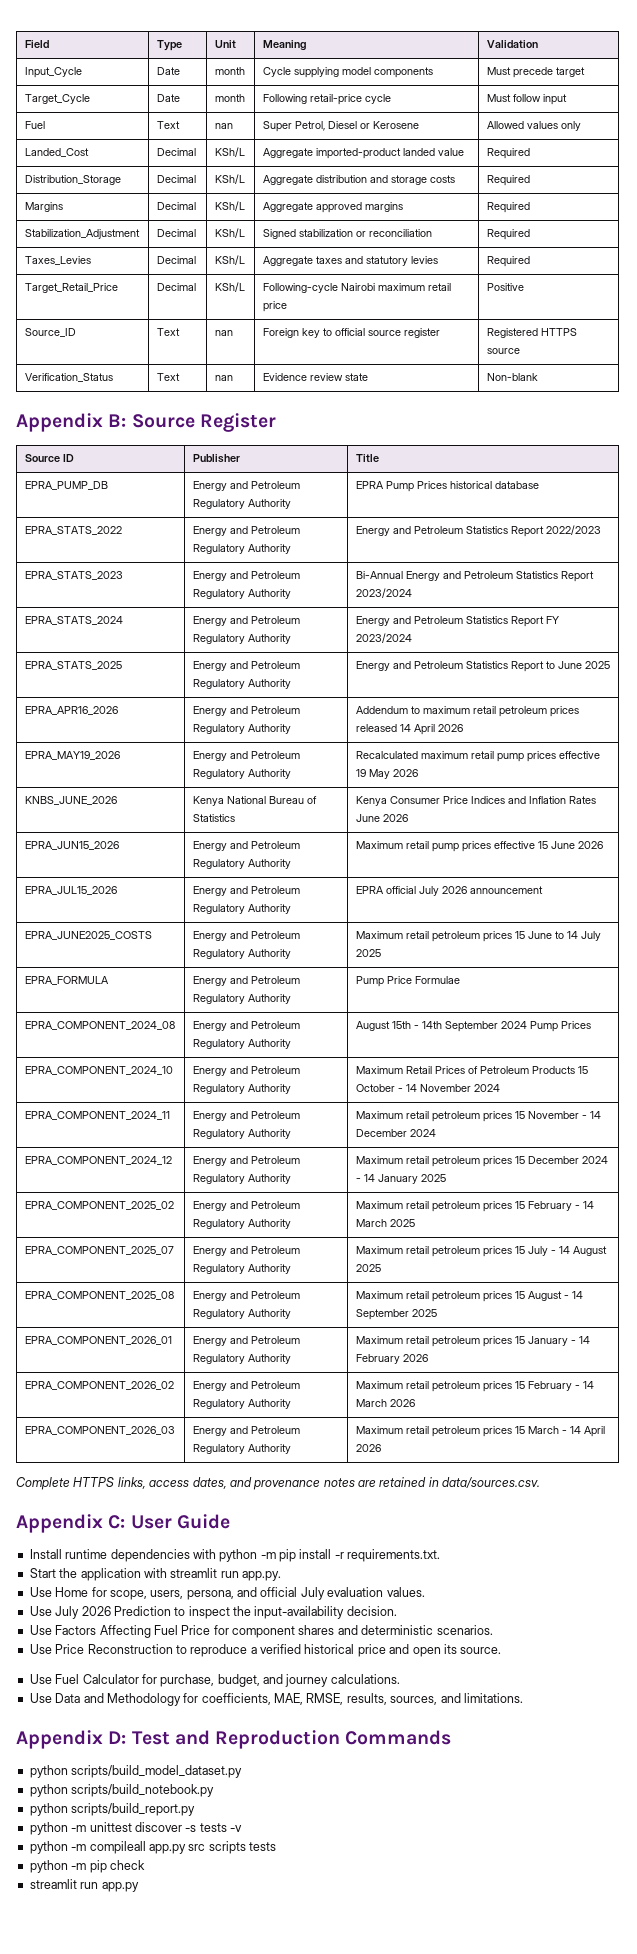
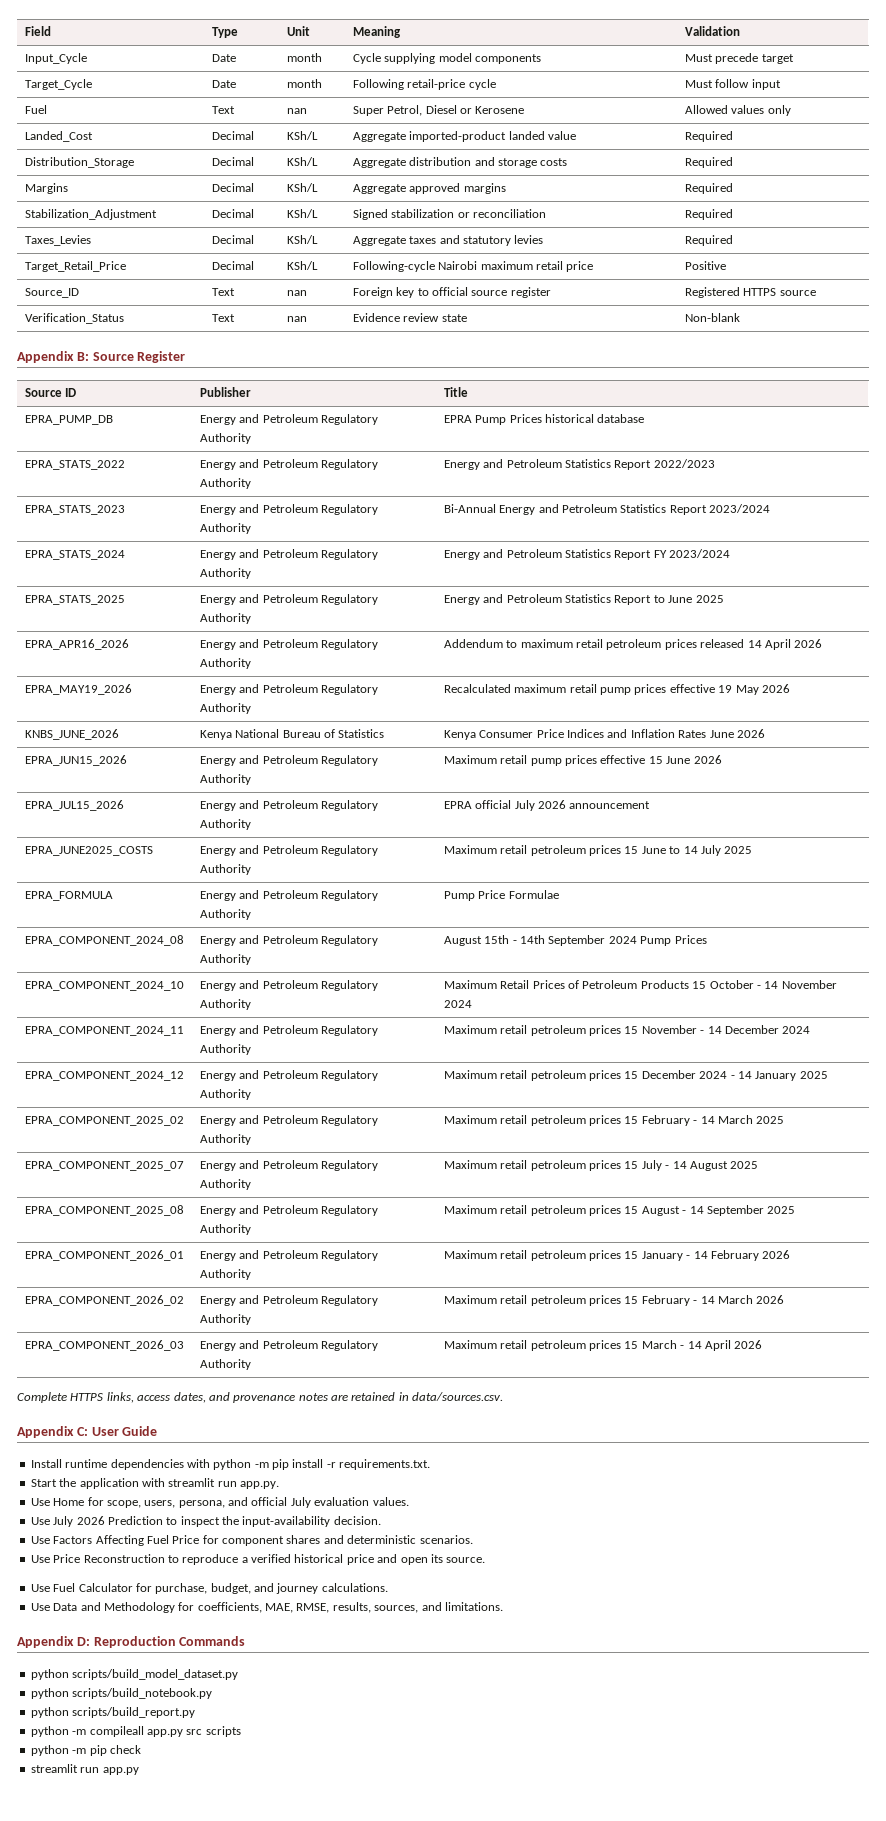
[131,1730,210,1745] Test and -> (90, 1641) none
[29,1822,242,1835] // python -m unittest discover -s tests -v -> (196, 1712) none
[249,1842,276,1851] tests -> (241, 1731) none

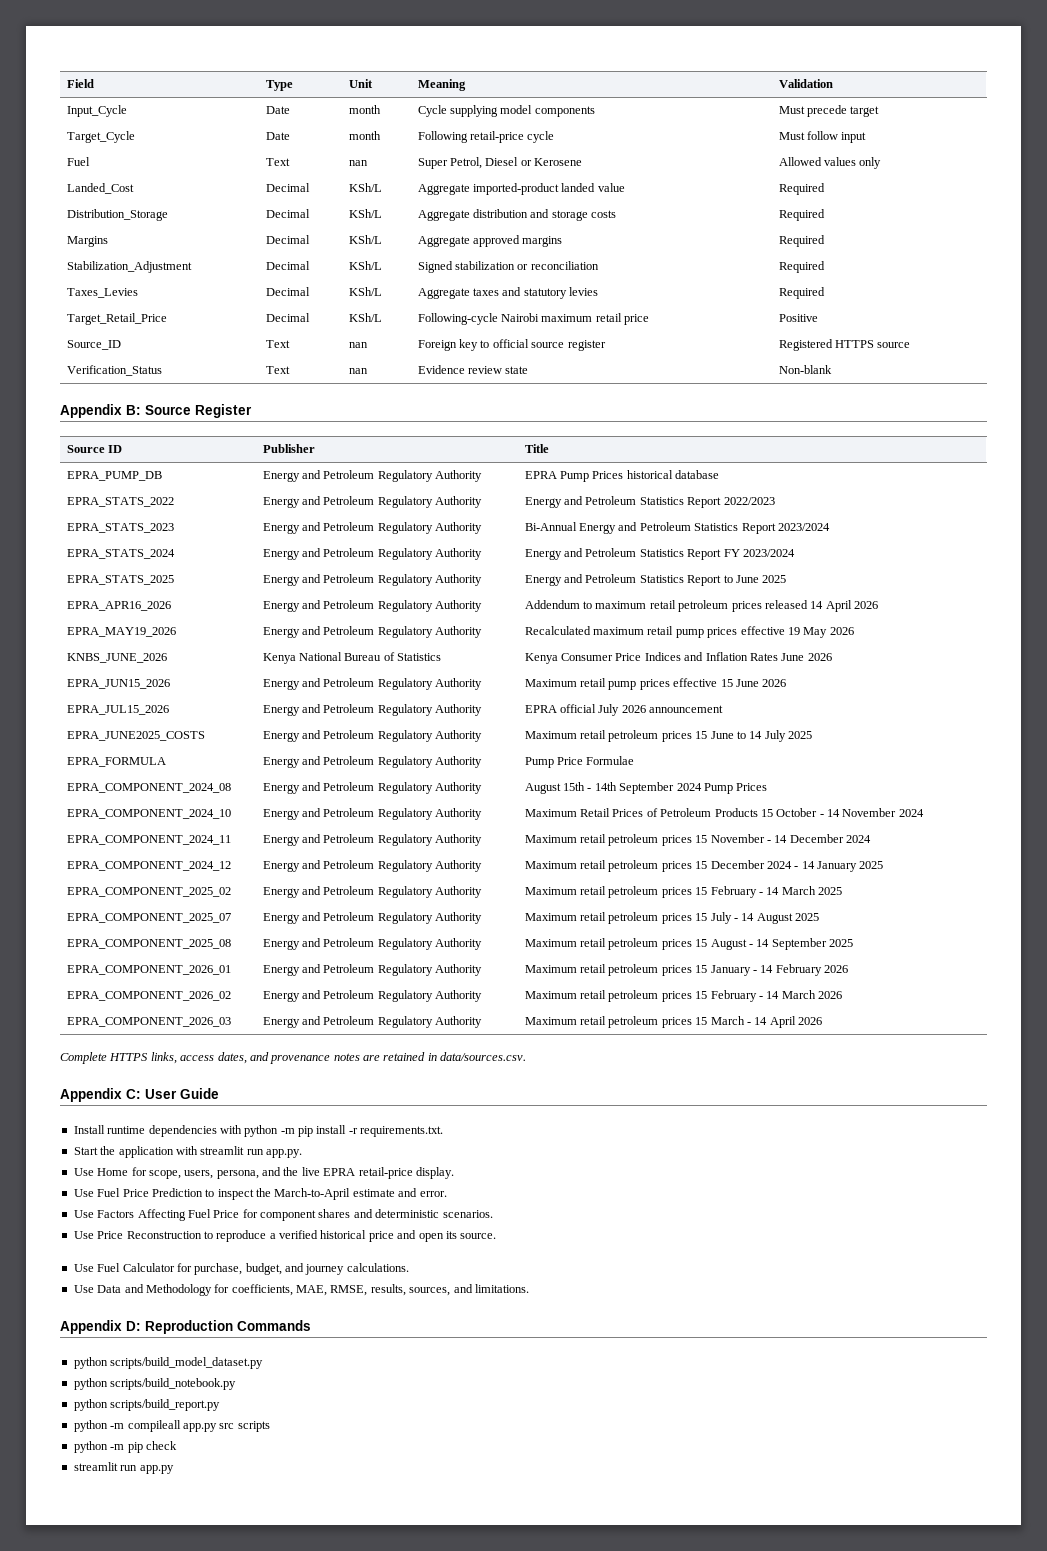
[251,1497,409,1508] [30,1516,105,1527] official July evaluation values. // Use July 2026 -> [283,1167,454,1179] [73,1188,149,1197] the live EPRA retail-price display. // Use Fuel Price
[242,1516,381,1527] input-availability decision. -> [274,1188,447,1200] March-to-April estimate and error.

